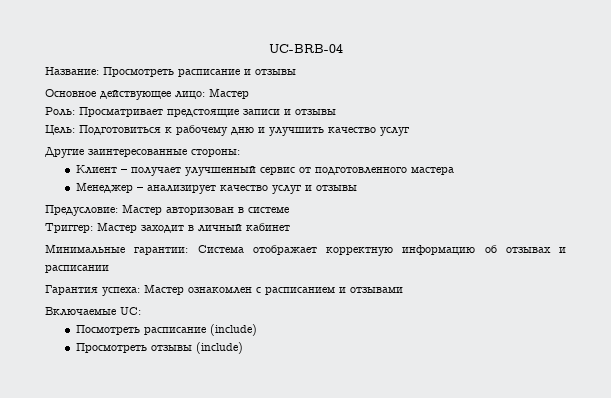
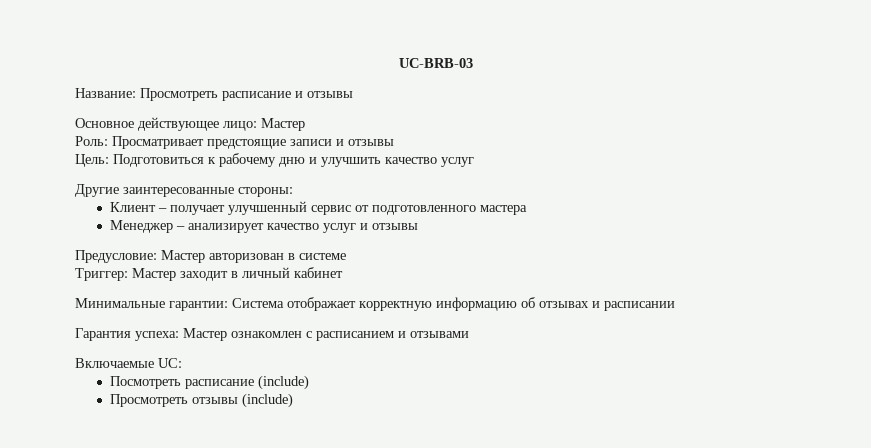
[268,44,343,53] UC-BRB-04 -> [398,58,473,68] UC-BRB-03

